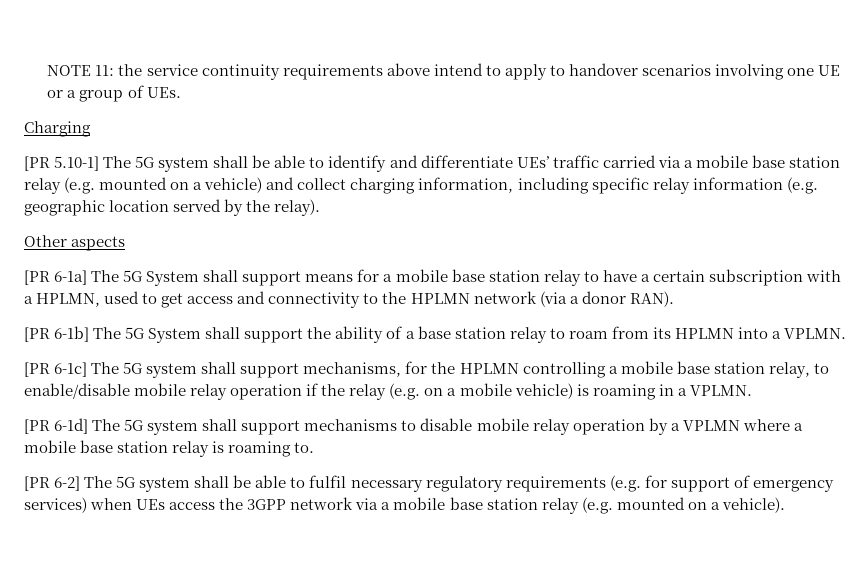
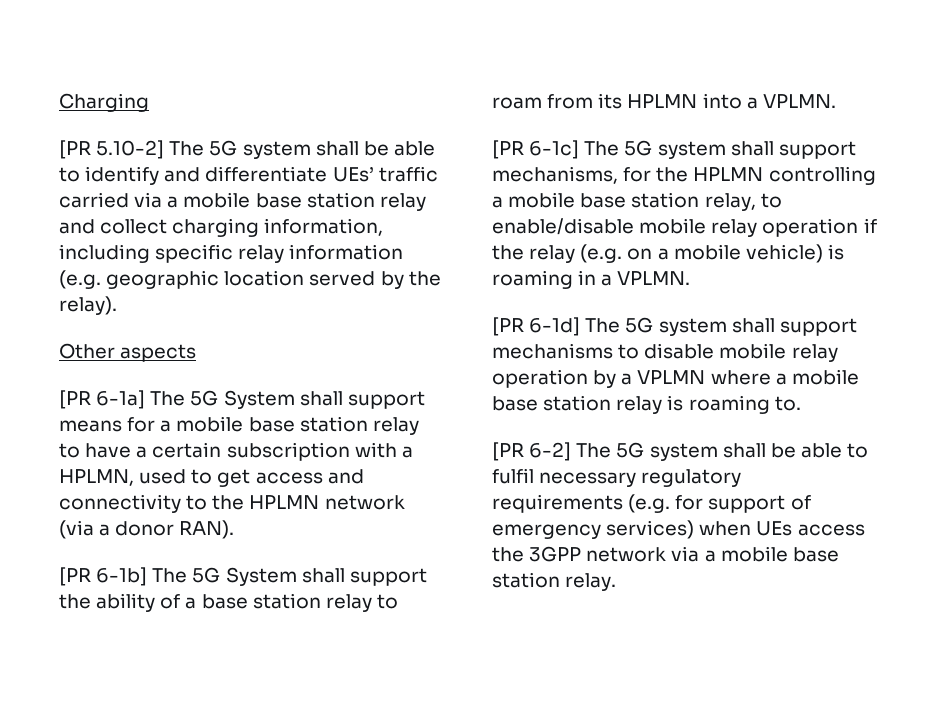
[47,63,841,80] [47,85,181,102] NOTE 11: the service continuity requirements above intend to apply to handover scenarios involving one UE or a group of UEs. // -> (59, 102) none
[54,156,100,171] 5.10-1] -> [96,140,165,159] 5.10-2]
[64,177,263,194] (e.g. mounted on a vehicle) -> (426, 202) none
[541,497,785,514] relay (e.g. mounted on a vehicle). -> [565,573,617,591] relay.

